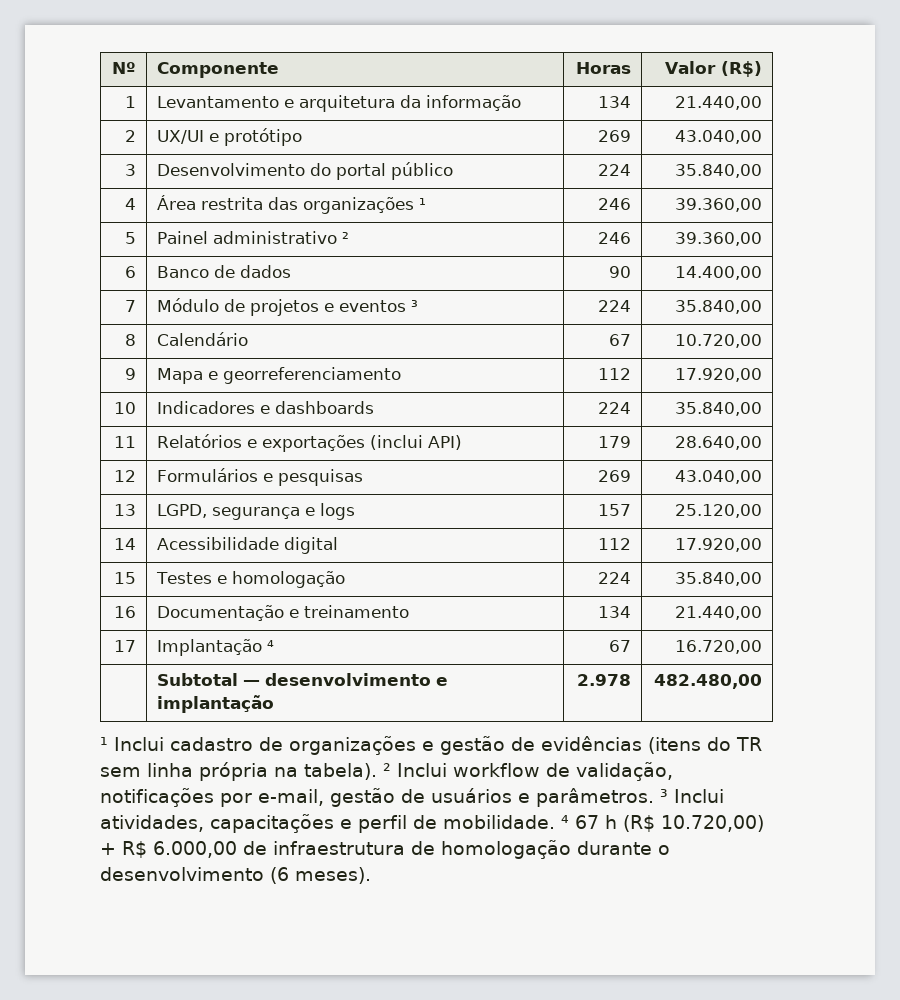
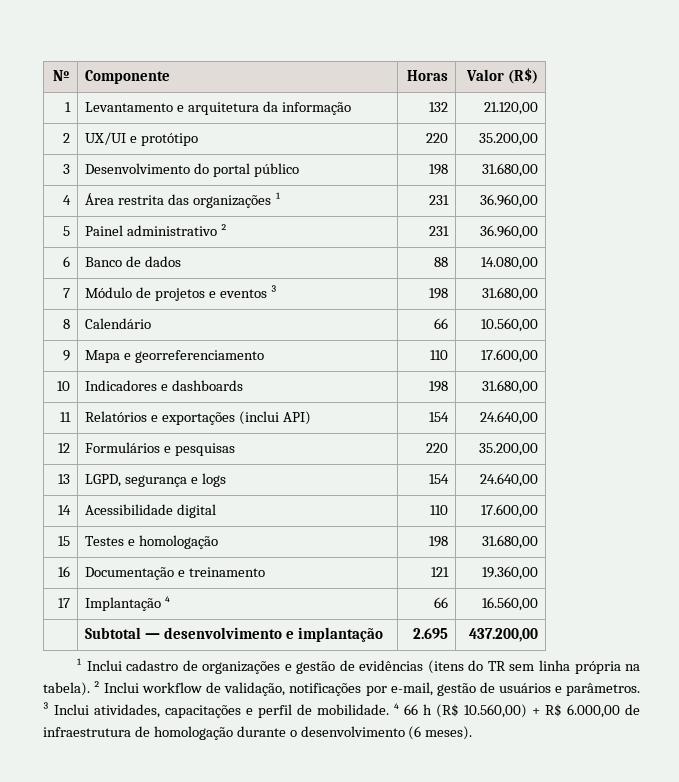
[598,96,632,108] [675,96,763,110] 134 | 21.440,00 -> [428,102,448,112] [483,102,538,115] 132 | 21.120,00
[598,130,632,142] [675,130,763,144] 269 | 43.040,00 -> [425,133,448,143] [478,133,538,146] 220 | 35.200,00
[598,164,632,176] [675,164,763,178] 224 | 35.840,00 -> [428,164,448,175] [481,163,538,177] 198 | 31.680,00
[598,198,632,210] [675,198,763,212] 246 | 39.360,00 -> [428,195,449,205] [479,194,538,208] 231 | 36.960,00
[598,232,632,244] [675,232,763,246] 246 | 39.360,00 -> [428,226,449,236] [479,225,538,239] 231 | 36.960,00
[609,266,632,278] [675,266,763,280] 90 | 14.400,00 -> [433,257,448,267] [480,257,538,270] 88 | 14.080,00
[598,300,632,312] [675,300,763,314] 224 | 35.840,00 -> [428,288,448,299] [481,287,538,301] 198 | 31.680,00
[609,334,632,346] [675,334,763,348] 67 | 10.720,00 -> [433,318,448,329] [480,318,538,332] 66 | 10.560,00
[598,368,632,380] [675,368,763,382] 112 | 17.920,00 -> [429,350,448,360] [480,349,538,363] 110 | 17.600,00
[598,402,632,414] [675,402,763,416] 224 | 35.840,00 -> [428,381,448,392] [481,380,538,394] 198 | 31.680,00
[598,436,632,448] [675,436,763,450] 179 | 28.640,00 -> [428,412,449,422] [479,411,538,425] 154 | 24.640,00
[598,470,632,482] [675,470,763,484] 269 | 43.040,00 -> [425,443,448,453] [478,443,538,456] 220 | 35.200,00
[598,504,632,516] [675,504,763,518] 157 | 25.120,00 -> [428,474,449,484] [479,473,538,487] 154 | 24.640,00
[598,538,632,550] [675,538,763,552] 112 | 17.920,00 -> [429,505,448,515] [480,504,538,518] 110 | 17.600,00
[598,572,632,584] [675,572,763,586] 224 | 35.840,00 -> [428,536,448,547] [481,535,538,549] 198 | 31.680,00
[598,606,632,618] [675,606,763,620] 134 | 21.440,00 -> [430,567,449,577] [481,566,538,580] 121 | 19.360,00
[609,640,632,652] [675,640,763,654] 67 | 16.720,00 -> [433,597,448,608] [481,597,538,611] 66 | 16.560,00
[577,674,632,686] [654,674,763,689] 2.978 | 482.480,00 -> [412,628,448,639] [468,628,538,642] 2.695 | 437.200,00
[575,815,599,829] 67 -> [404,704,418,715] 66
[661,815,764,832] 10.720,00) -> [464,704,527,718] 10.560,00)

